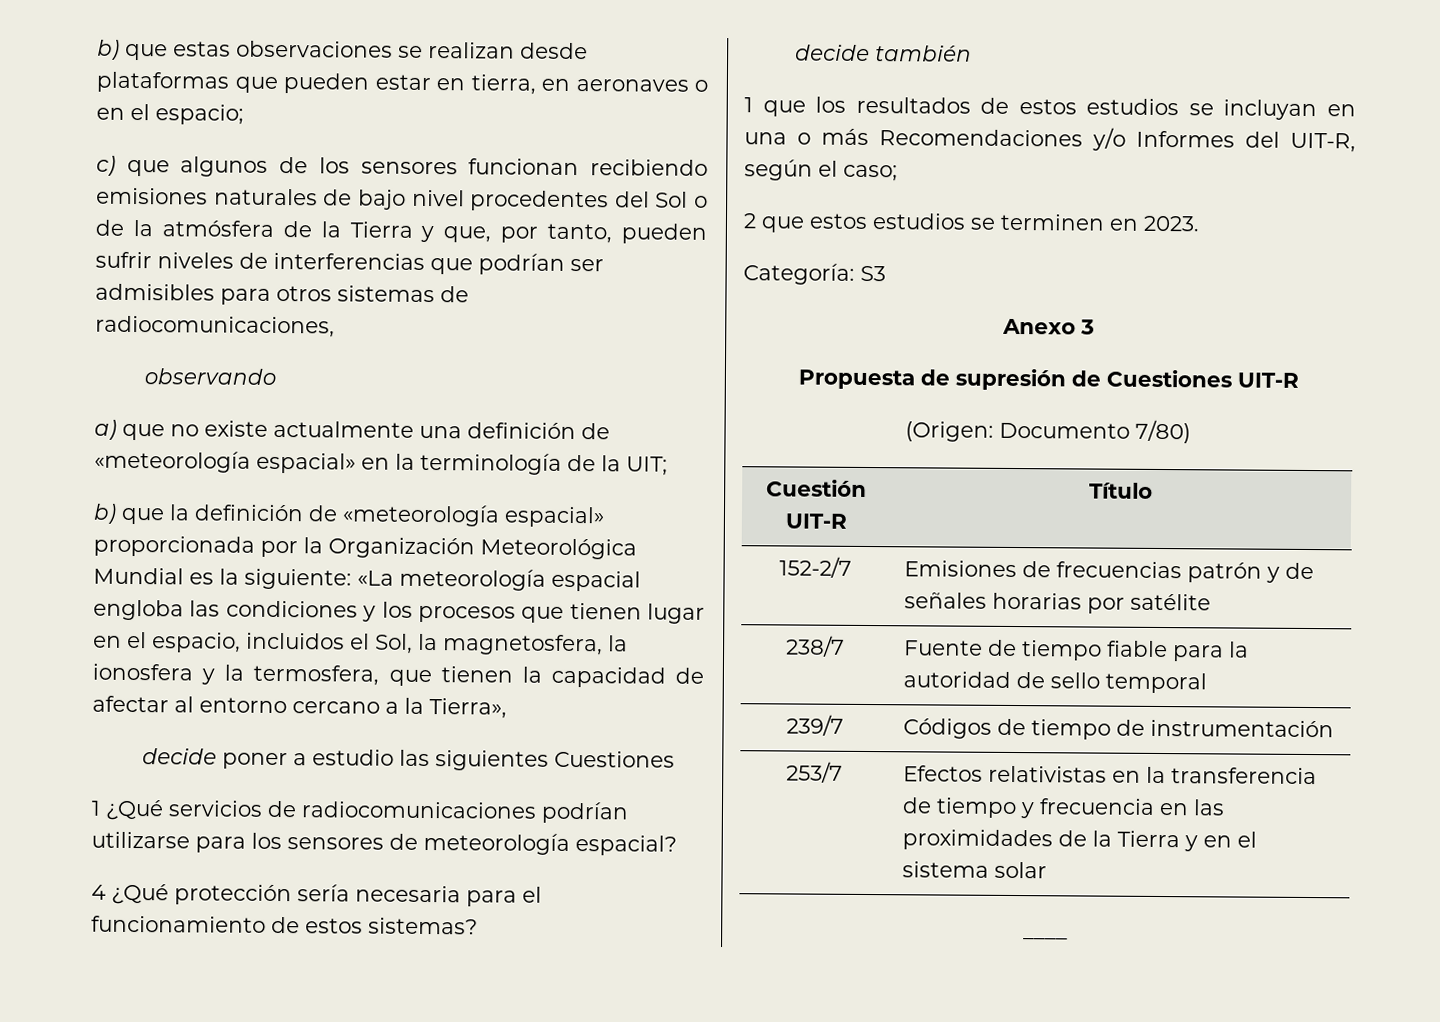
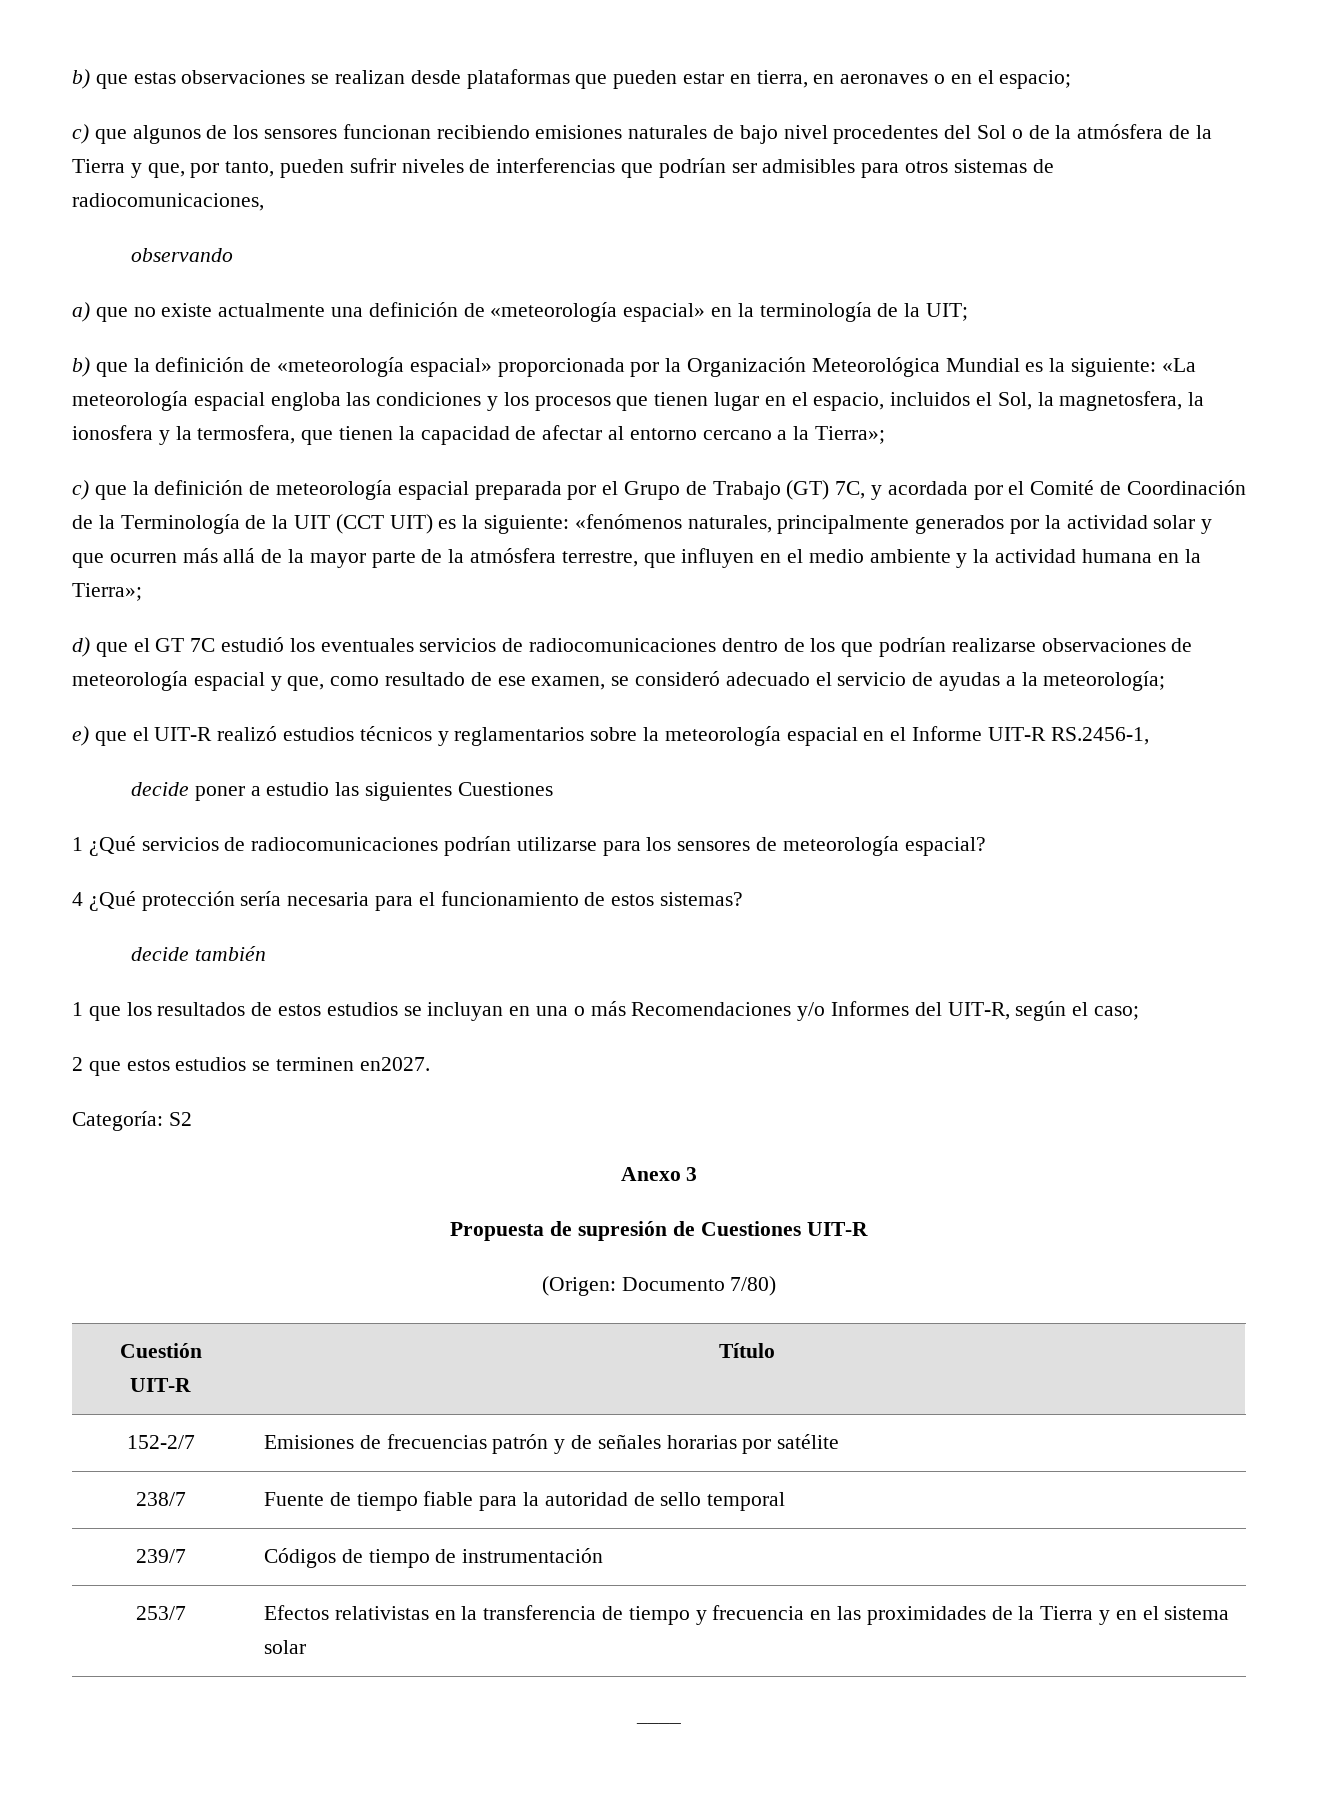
[429,698,507,719] Tierra», -> [815,426,886,444] [72,480,1246,500] [72,514,1213,534] [72,548,1201,568] [72,583,142,601] [72,637,1193,657] [72,671,1166,691] [72,726,1149,746] Tierra»; // c) que la definición de meteorología espacial preparada por el Grupo de Trabajo (GT) 7C, y acordada por el Comité de Coordinación de la Terminología de la UIT (CCT UIT) es la siguiente: «fenómenos naturales, principalmente generados por la actividad solar y que ocurren más allá de la mayor parte de la atmósfera terrestre, que influyen en el medio ambiente y la actividad humana en la Tierra»; // d) que el GT 7C estudió los eventuales servicios de radiocomunicaciones dentro de los que podrían realizarse observaciones de meteorología espacial y que, como resultado de ese examen, se consideró adecuado el servicio de ayudas a la meteorología; // e) que el UIT-R realizó estudios técnicos y reglamentarios sobre la meteorología espacial en el Informe UIT-R RS.2456-1,
[1109,215,1200,232] en 2023. -> [359,1057,430,1071] en2027.
[860,265,886,282] S3 -> [168,1112,192,1126] S2

